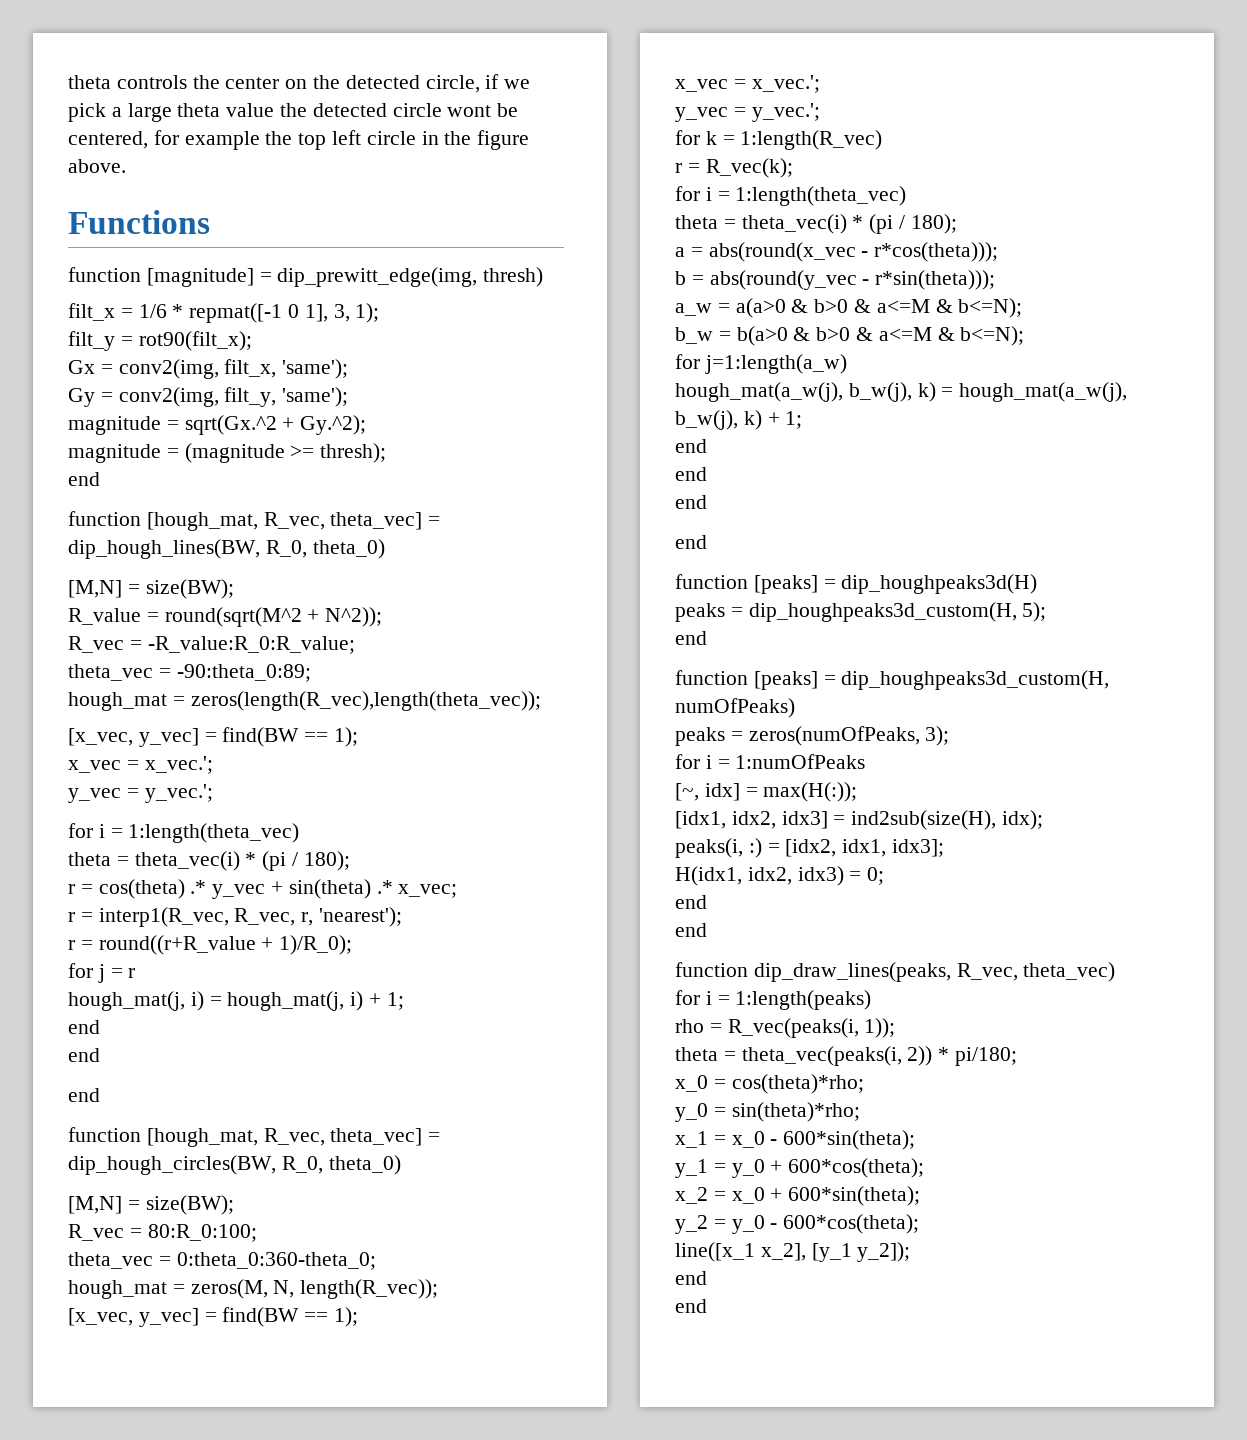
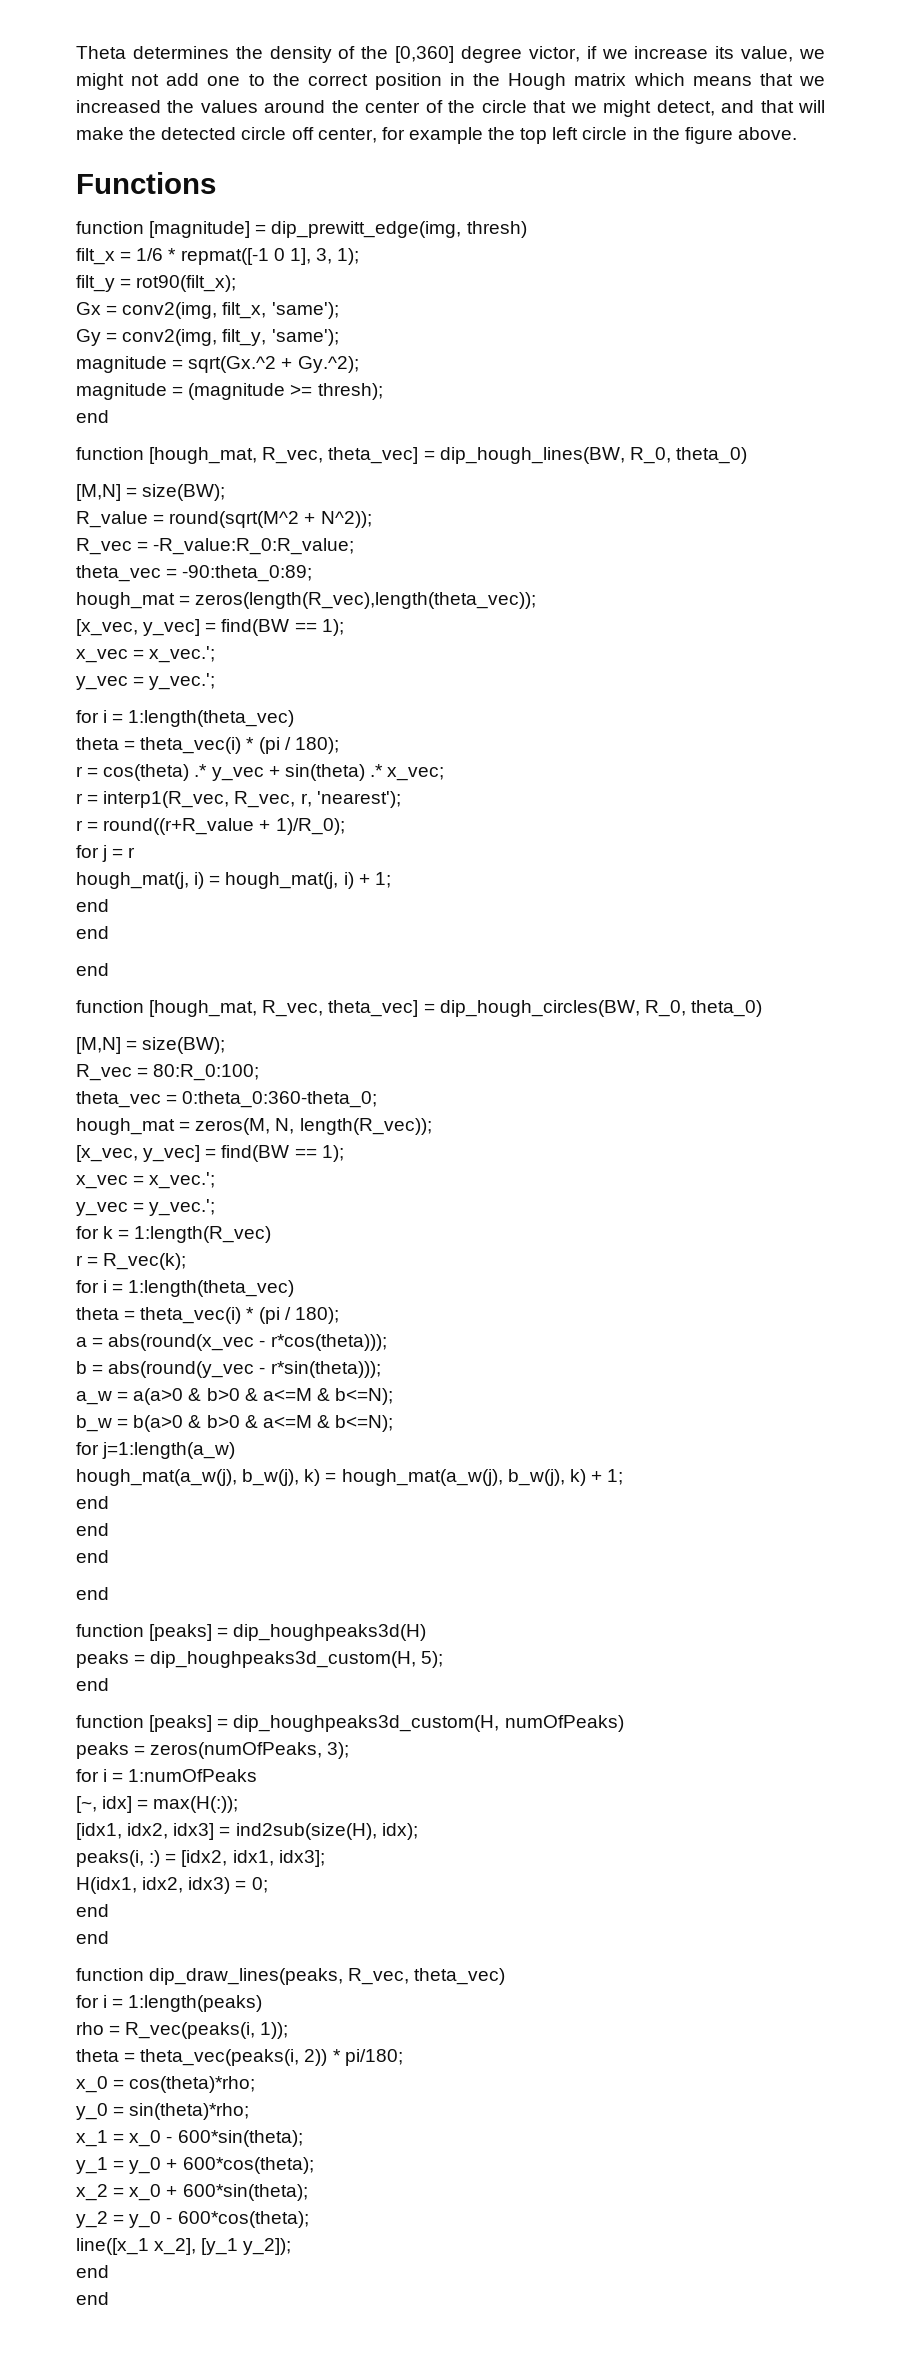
[68,74,531,93] [68,103,519,122] [68,131,148,149] theta controls the center on the detected circle, if we pick a large theta value the detected circle wont be centered, -> [76,46,825,63] [76,73,825,90] [76,100,825,117] [76,127,377,143] Theta determines the density of the [0,360] degree victor, if we increase its value, we might not add one to the correct position in the Hough matrix which means that we increased the values around the center of the circle that we might detect, and that will make the detected circle off center,

